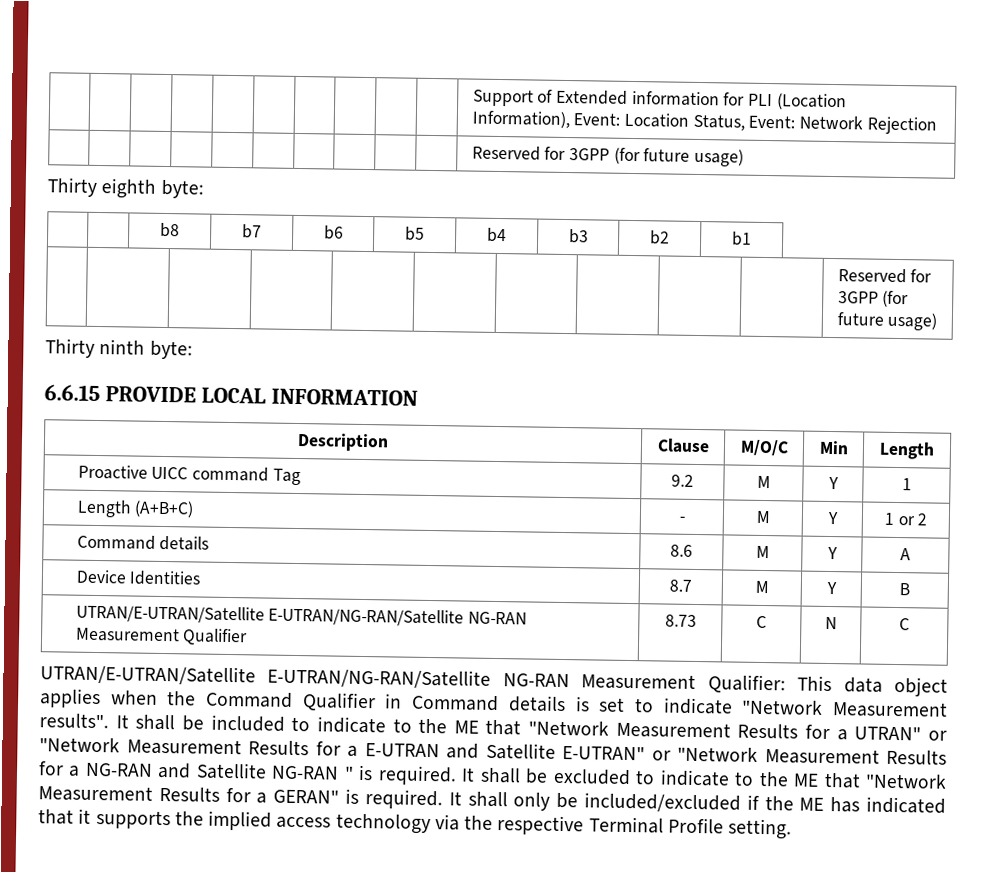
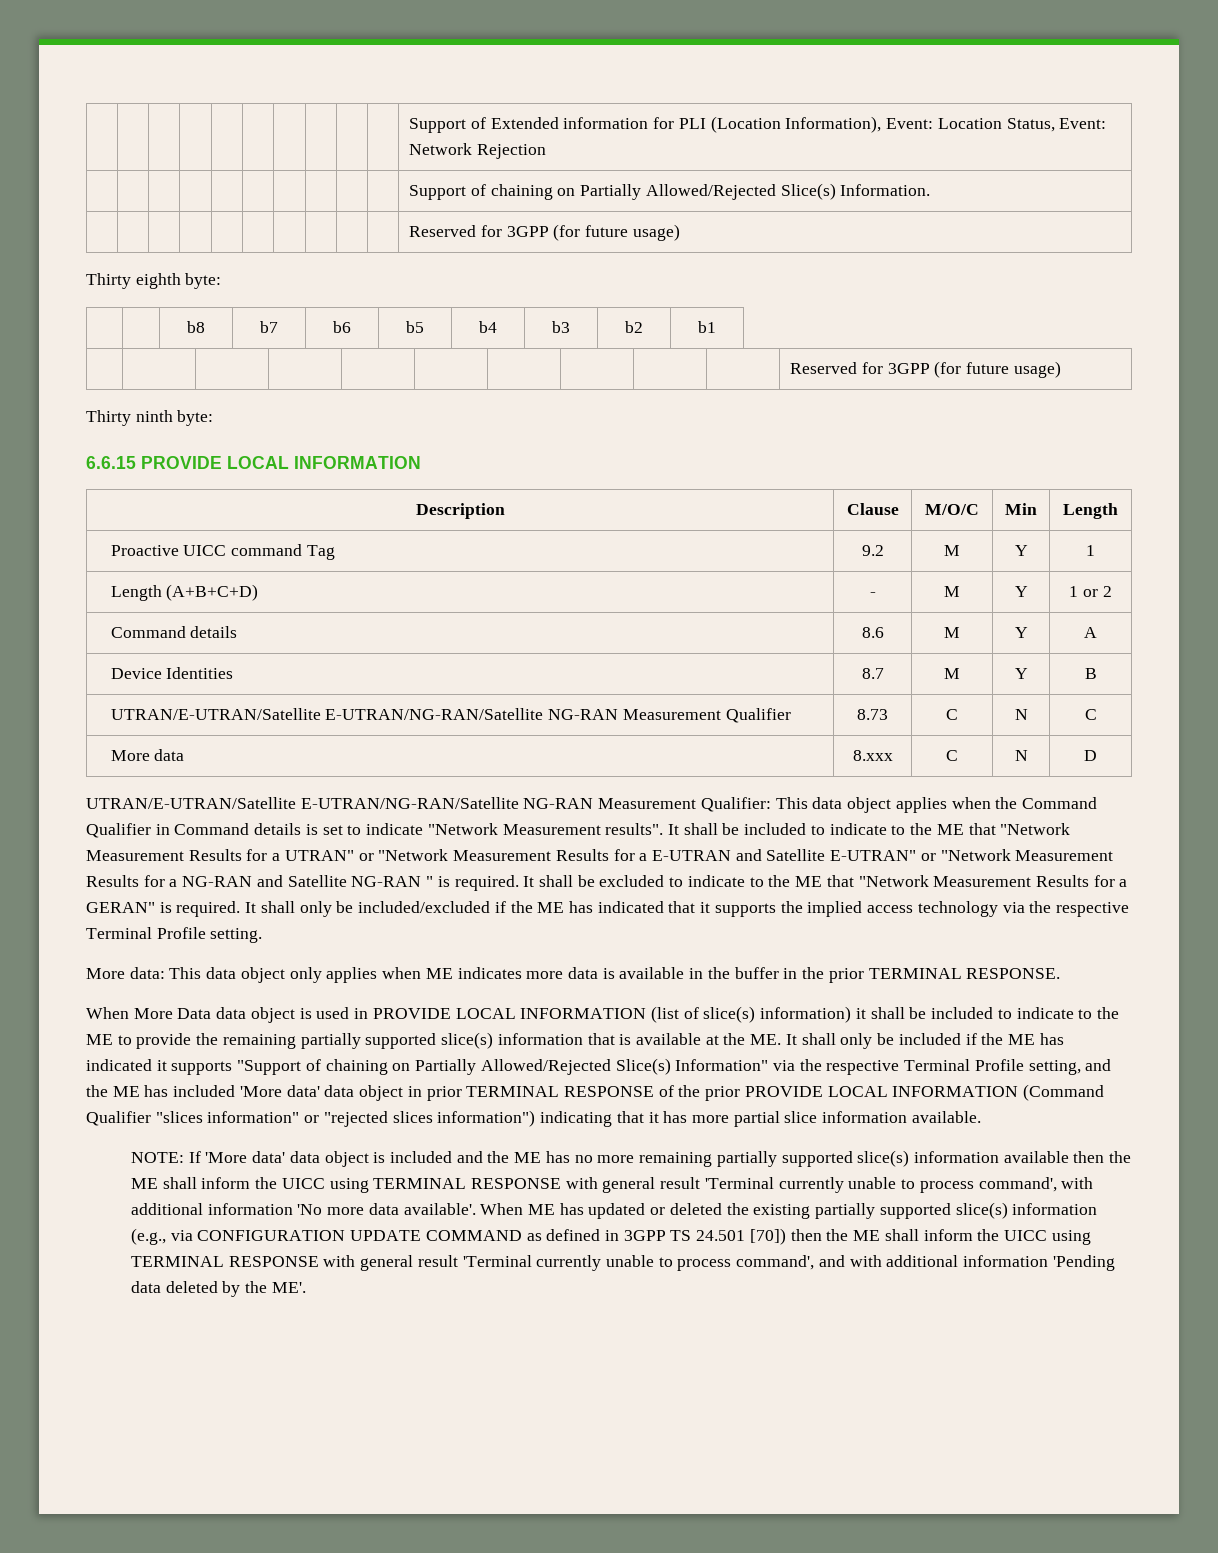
(937, 125) none -> [409,183,931,200] // | | | | | | | | | | Support of chaining on Partially Allowed/Rejected Slice(s) Information.
[134,500,195,518] (A+B+C) -> [166,584,259,601] (A+B+C+D)
(910, 624) none -> [110,749,185,761] [852,750,893,761] [946,750,958,761] [1014,750,1028,761] [1084,750,1097,761] // More data | 8.xxx | C | N | D
(793, 829) none -> [86,967,1061,983] [86,1006,1119,1023] [86,1032,1064,1049] [86,1058,1112,1075] [86,1084,1105,1101] [86,1110,981,1127] [130,1150,1132,1167] [130,1177,1094,1193] [130,1202,1098,1219] [130,1228,1091,1245] [130,1255,1115,1271] [130,1281,306,1297] // More data: This data object only applies when ME indicates more data is available in the buffer in the prior TERMINAL RESPONSE. // When More Data data object is used in PROVIDE LOCAL INFORMATION (list of slice(s) information) it shall be included to indicate to the ME to provide the remaining partially supported slice(s) information that is available at the ME. It shall only be included if the ME has indicated it supports "Support of chaining on Partially Allowed/Rejected Slice(s) Information" via the respective Terminal Profile setting, and the ME has included 'More data' data object in prior TERMINAL RESPONSE of the prior PROVIDE LOCAL INFORMATION (Command Qualifier "slices information" or "rejected slices information") indicating that it has more partial slice information available. // NOTE: If 'More data' data object is included and the ME has no more remaining partially supported slice(s) information available then the ME shall inform the UICC using TERMINAL RESPONSE with general result 'Terminal currently unable to process command', with additional information 'No more data available'. When ME has updated or deleted the existing partially supported slice(s) information (e.g., via CONFIGURATION UPDATE COMMAND as defined in 3GPP TS 24.501 [70]) then the ME shall inform the UICC using TERMINAL RESPONSE with general result 'Terminal currently unable to process command', and with additional information 'Pending data deleted by the ME'.

